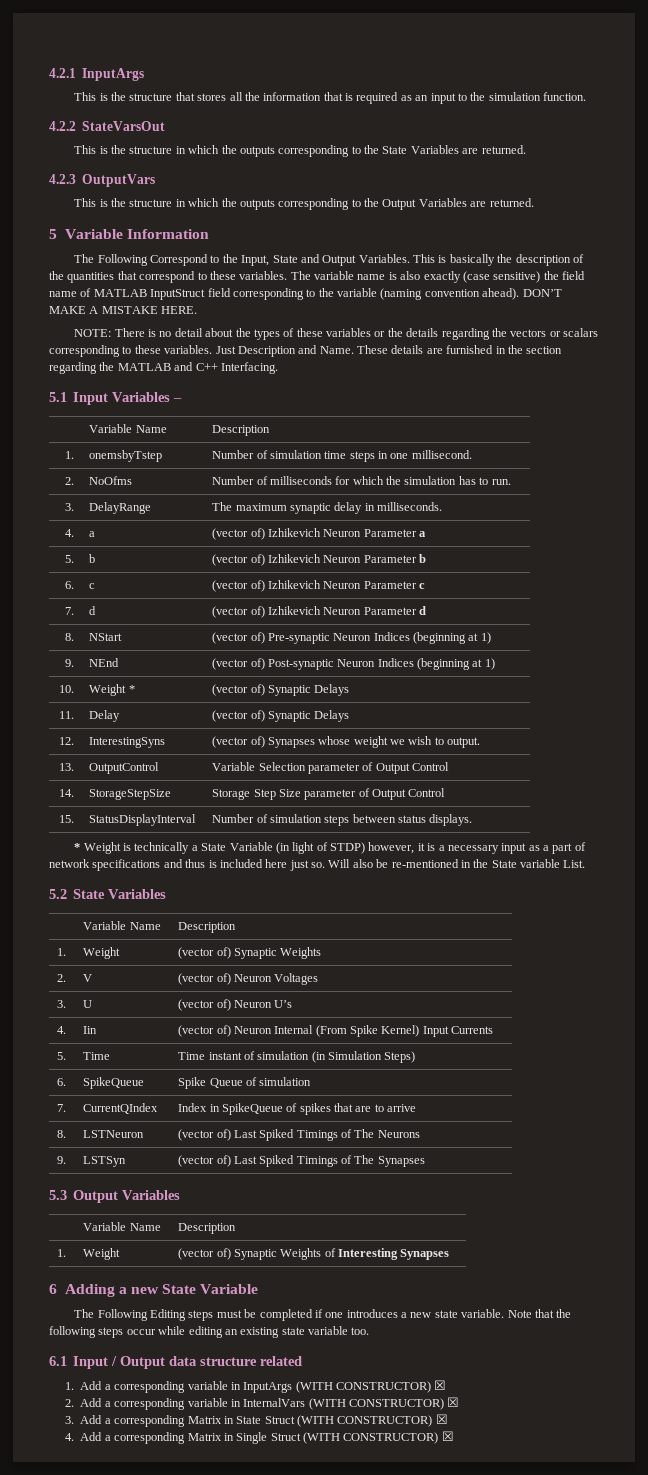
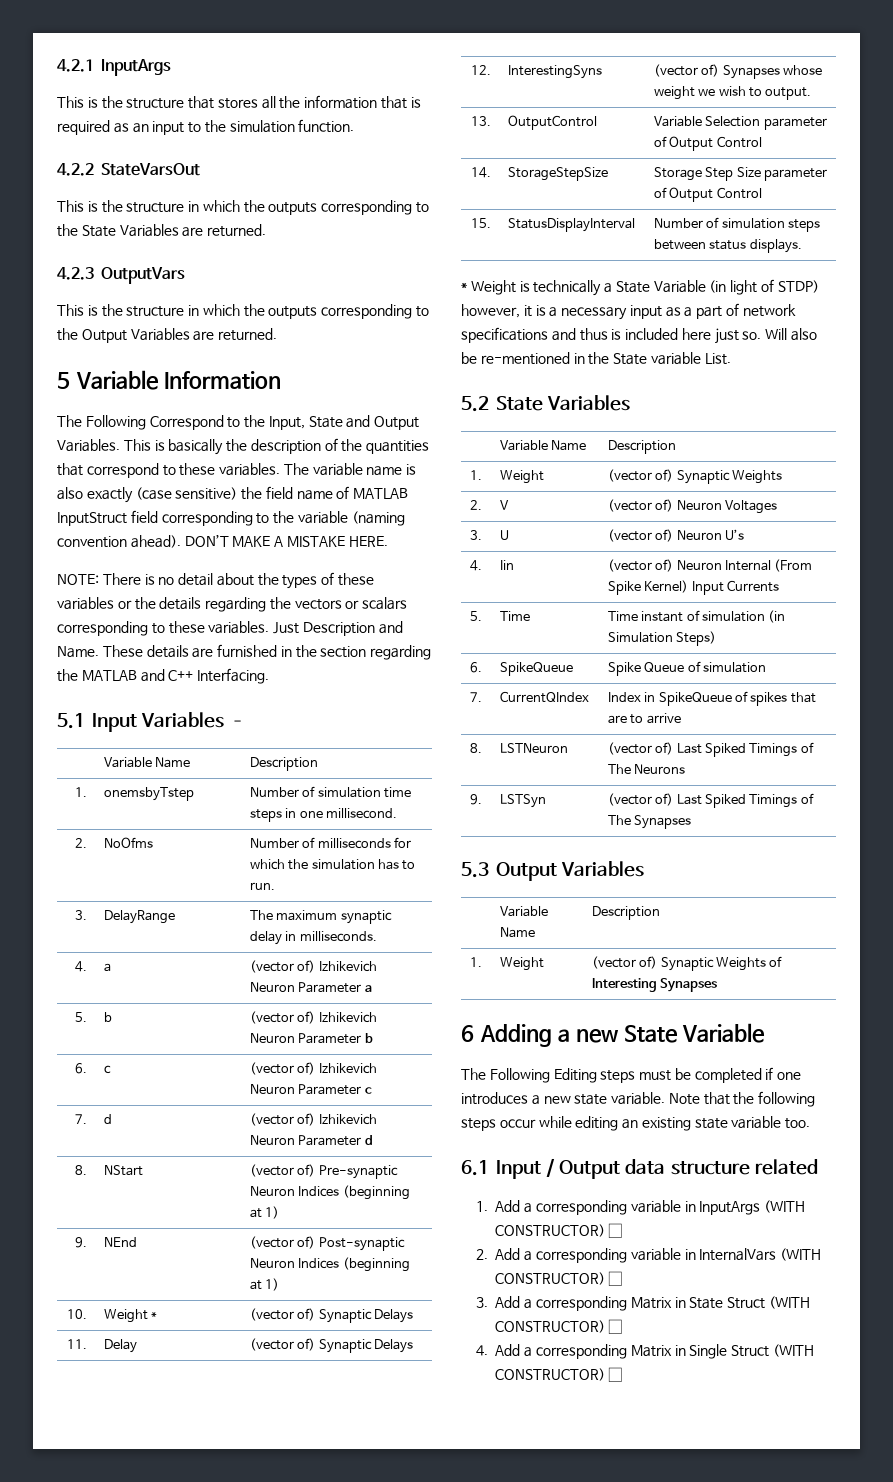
[434,1380,447,1390] ☒ -> [608,1223,623,1238] ☐
[447,1397,460,1407] ☒ -> [608,1271,623,1286] ☐
[435,1414,448,1424] ☒ -> [608,1319,623,1334] ☐
[441,1431,454,1441] ☒ -> [608,1367,623,1382] ☐

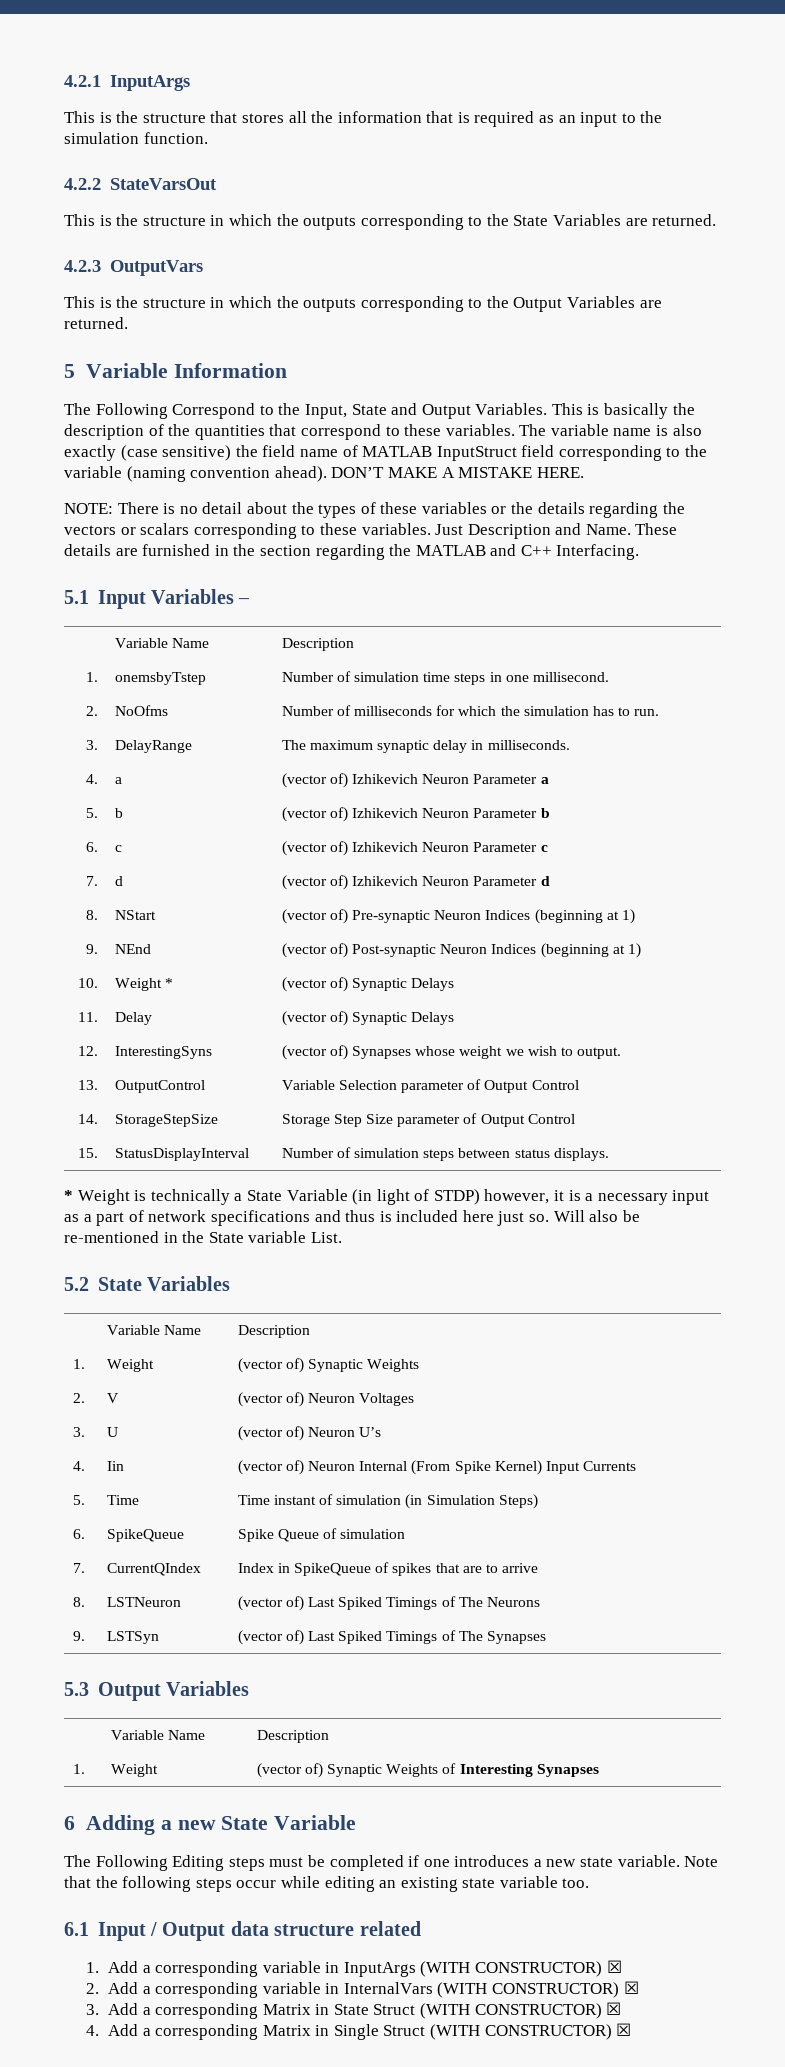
[608,1223,623,1238] ☐ -> [606,1960,622,1973] ☒
[608,1271,623,1286] ☐ -> [623,1981,639,1994] ☒
[608,1319,623,1334] ☐ -> [606,2002,622,2015] ☒
[608,1367,623,1382] ☐ -> [616,2023,632,2036] ☒

